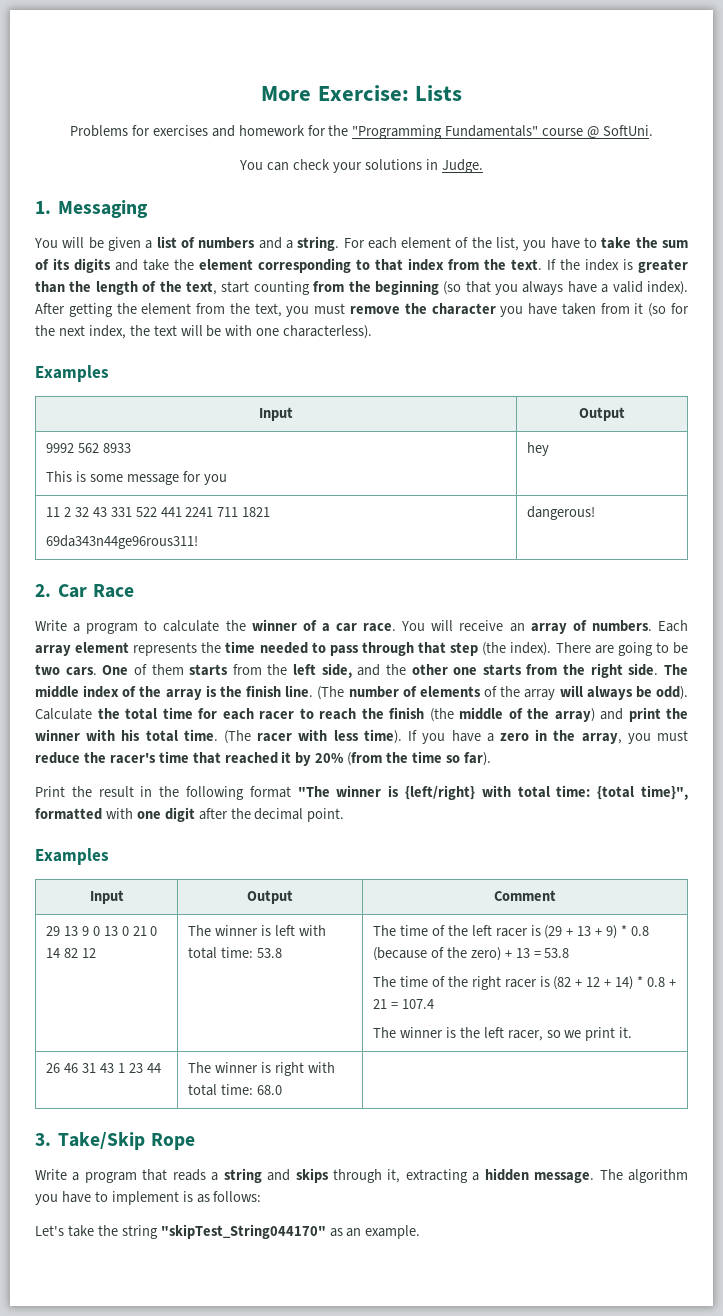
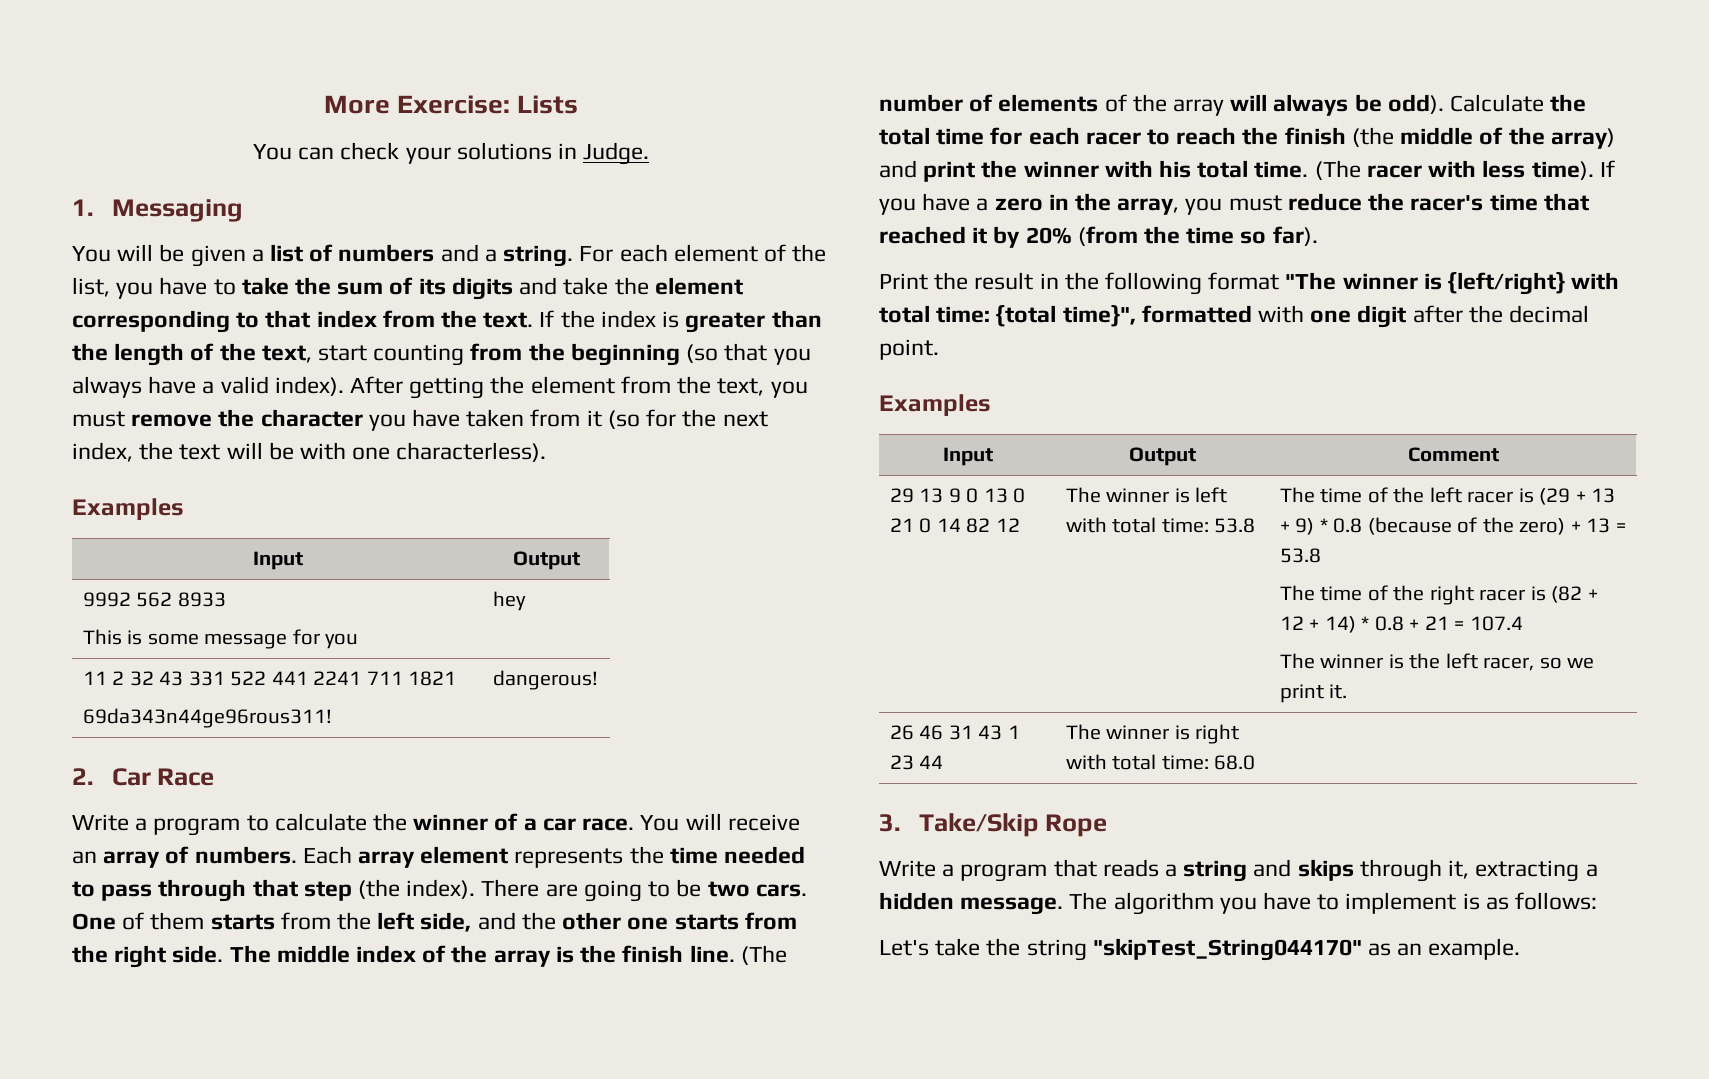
[69,125,654,139] // Problems for exercises and homework for the "Programming Fundamentals" course @ SoftUni. -> (579, 104) none

